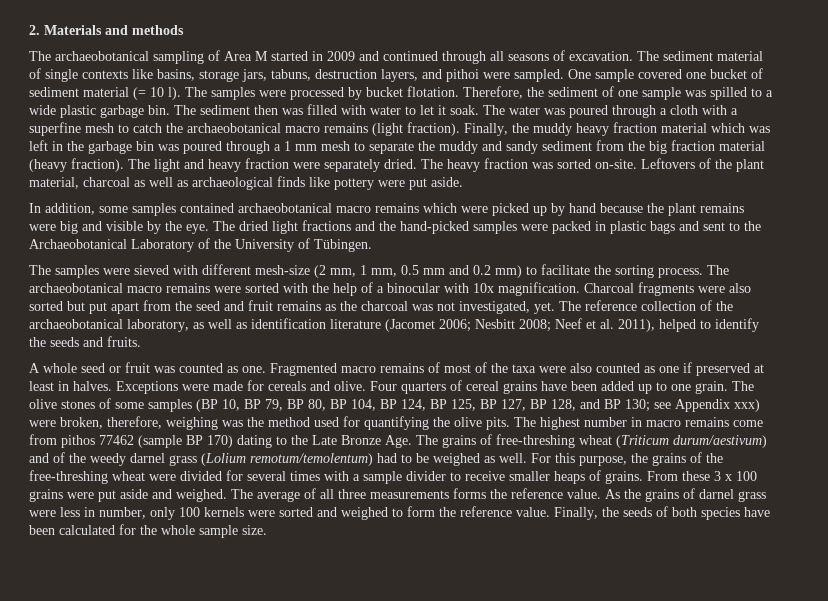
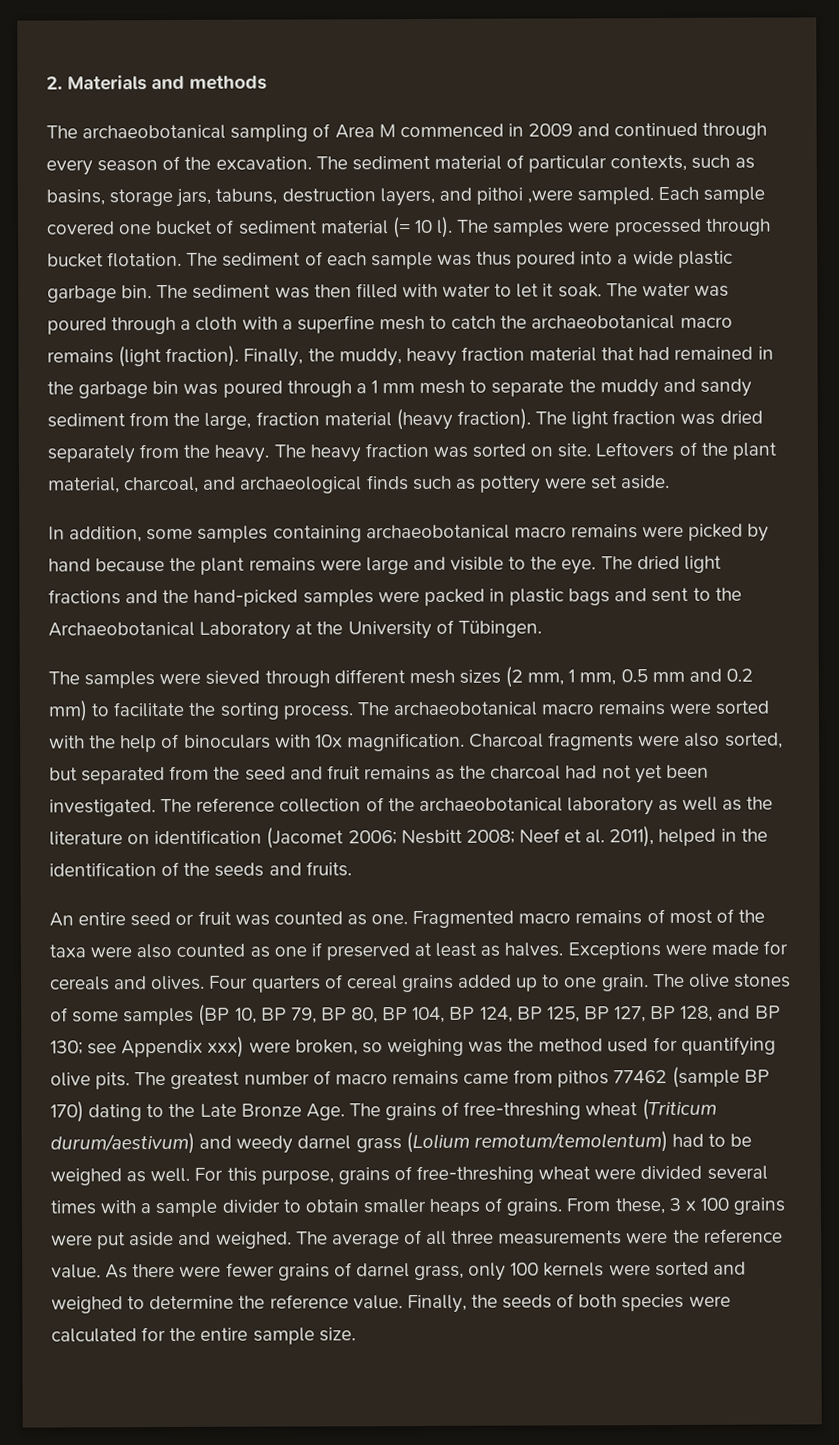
[271,51,308,61] started -> [399,123,504,138] commenced
[490,50,565,61] all seasons of -> [46,155,212,176] every season of the
[45,69,153,82] single contexts like -> [528,154,755,173] particular contexts, such as
[483,69,591,82] were sampled. One -> [527,186,700,205] ,were sampled. Each
[348,87,362,100] by -> [704,218,771,236] through
[463,86,544,99] Therefore, the -> [186,252,219,266] The
[618,90,638,97] one -> [326,252,367,266] each
[710,87,762,100] spilled to -> [476,251,614,269] thus poured into
[254,105,303,115] then was -> [274,284,352,299] was then
[533,123,572,136] muddy -> [338,348,402,367] muddy,
[711,123,770,133] [29,140,48,151] which was left -> [601,346,754,361] that had remained
[649,141,667,154] big -> [204,412,252,430] large,
[184,158,417,172] and heavy fraction were separately dried. -> [612,409,763,425] [47,443,270,464] fraction was dried separately from the heavy.
[595,159,637,169] on-site. -> [530,443,592,458] on site.
[83,176,330,190] charcoal as well as archaeological finds like -> [124,475,476,494] charcoal, and archaeological finds such as
[409,178,427,190] put -> [591,475,619,490] set
[180,203,457,213] contained archaeobotanical macro remains which -> [272,524,638,543] containing archaeobotanical macro remains
[533,206,547,216] up -> (744, 532) none
[60,221,78,234] big -> [365,557,409,575] large
[147,221,161,234] by -> [508,556,527,570] to
[198,238,210,249] of -> [295,621,314,635] at
[173,264,310,275] with different mesh-size -> [264,669,501,688] through different mesh sizes
[377,283,440,293] a binocular -> [183,734,271,749] binoculars
[29,301,139,314] sorted but put apart -> [724,732,783,749] [49,767,166,785] sorted, but separated
[412,301,555,314] was not investigated, yet. -> [565,764,709,784] [49,799,156,817] had not yet been investigated.
[127,318,381,332] laboratory, as well as identification literature -> [566,796,774,816] [49,829,263,846] laboratory as well as the literature on identification
[700,318,759,332] to identify -> [720,828,768,842] [49,861,180,877] in the identification of
[29,363,77,373] A whole -> [49,912,127,927] An entire
[58,381,69,391] in -> [480,945,501,957] as
[334,381,366,391] olive. -> [151,975,206,991] olives.
[541,381,597,391] have been -> (454, 983) none
[107,416,162,429] therefore, -> [361,1042,383,1054] so
[433,417,450,427] the -> (776, 1046) none
[540,417,763,430] highest number in macro remains come -> [170,1070,510,1090] greatest number of macro remains came
[53,452,86,463] of the -> (233, 1142) none
[631,452,723,466] the grains of the -> [337,1166,412,1185] grains of
[226,470,243,481] for -> (703, 1172) none
[465,471,505,481] receive -> [304,1199,359,1213] obtain
[682,471,710,481] these -> [614,1198,665,1215] these,
[453,488,486,499] forms -> [626,1232,669,1244] were
[624,488,766,502] [29,507,146,519] the grains of darnel grass were less in number, -> [132,1262,465,1281] there were fewer grains of darnel grass,
[407,506,435,517] form -> [149,1295,235,1310] determine
[744,507,770,517] [29,525,55,535] have been -> [688,1295,731,1307] were
[161,525,195,535] whole -> [200,1327,249,1341] entire

